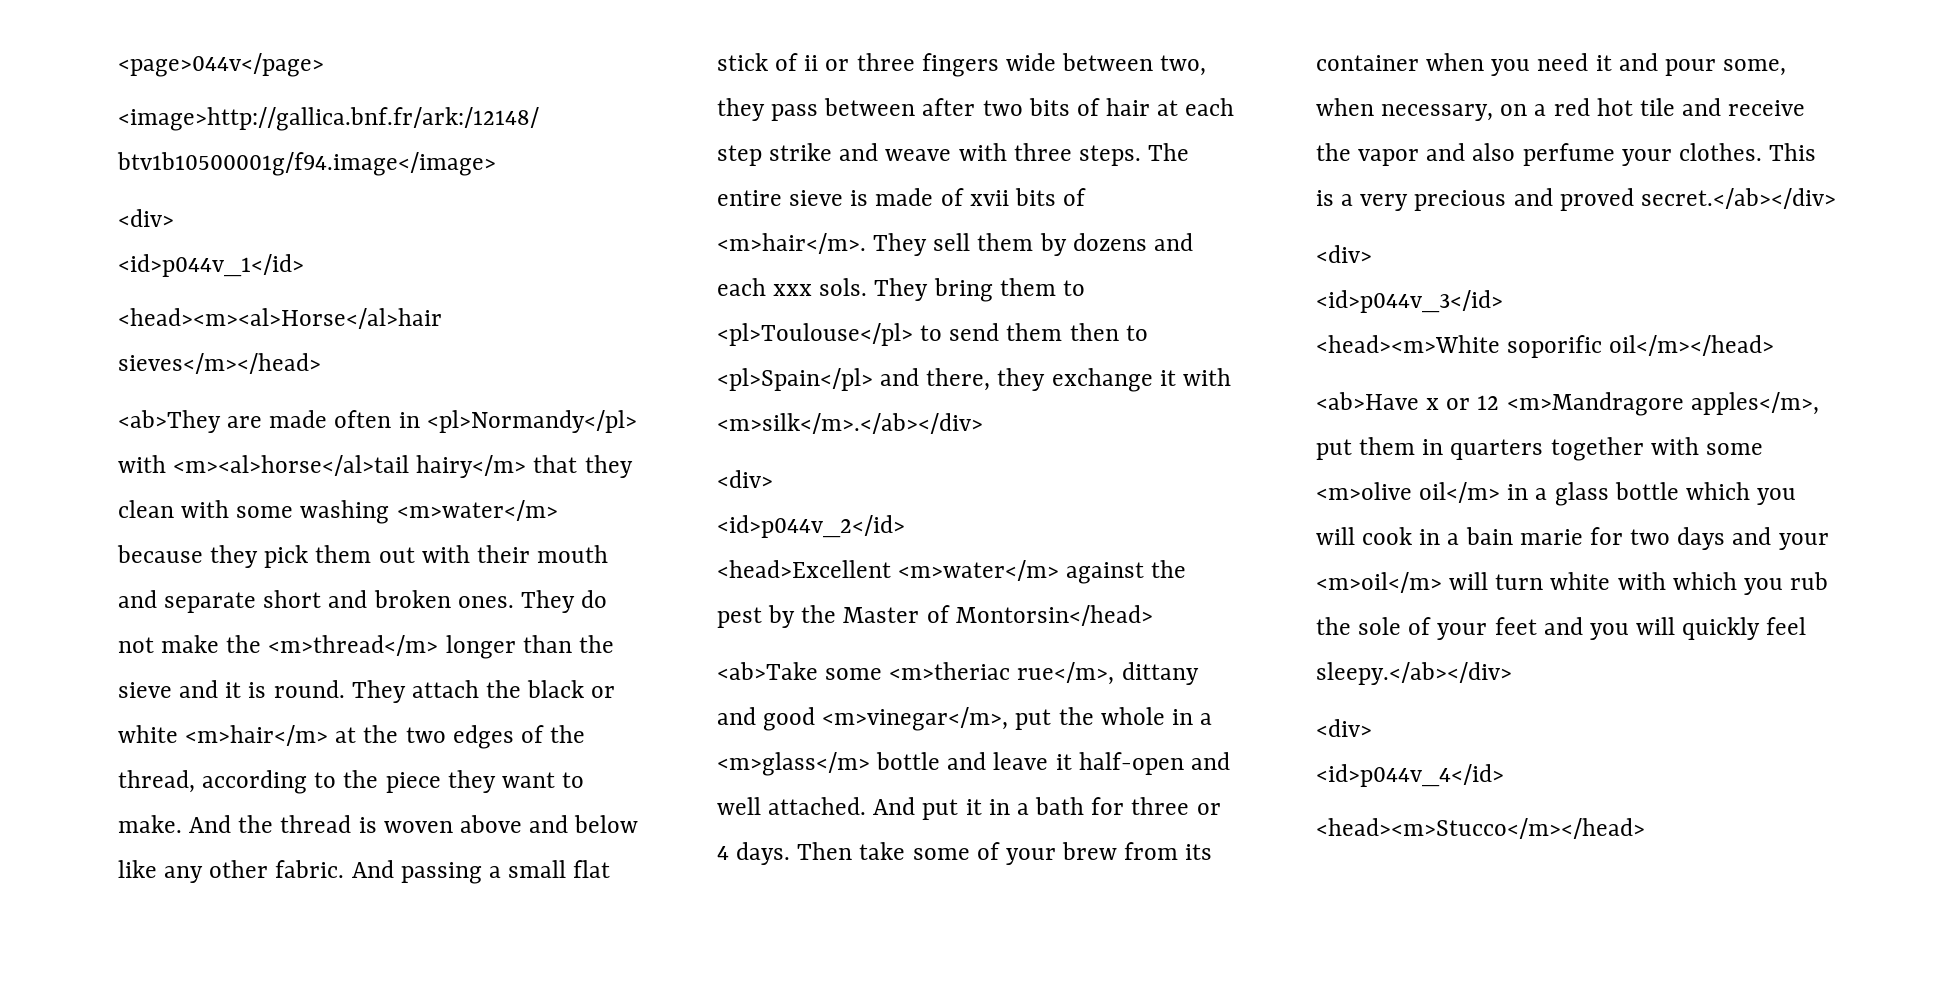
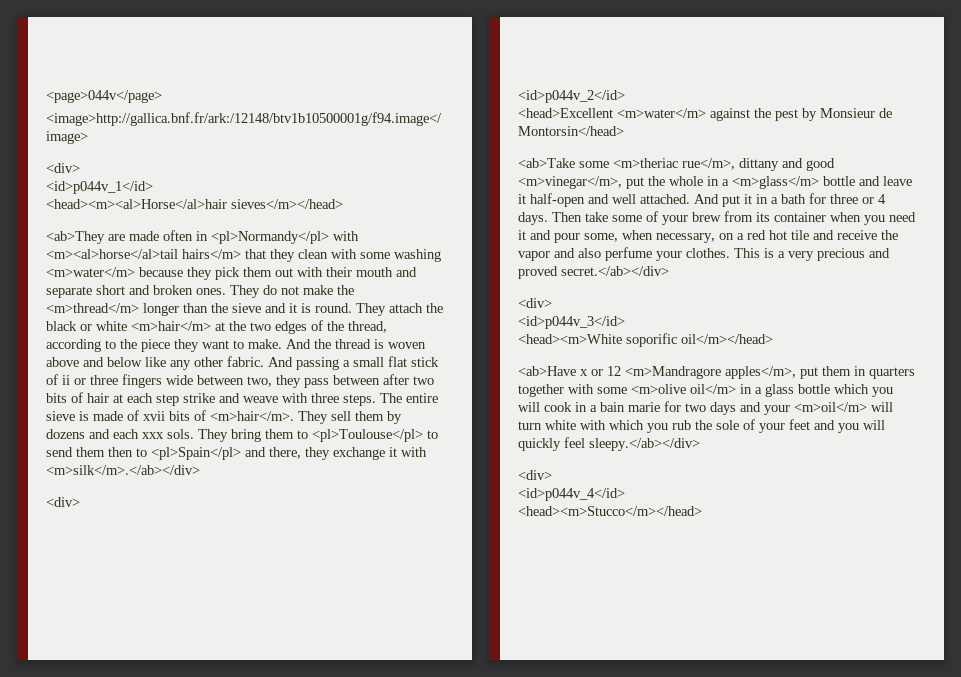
[416,455,527,478] hairy</m> -> [182,249,241,259] hairs</m>
[801,605,950,623] the Master of -> [820,108,892,118] Monsieur de

